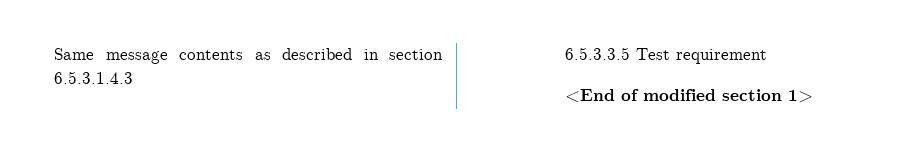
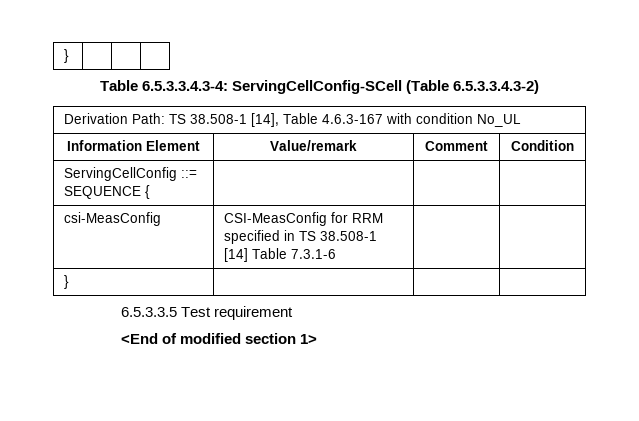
[54,48,443,64] [54,71,133,84] Same message contents as described in section 6.5.3.1.4.3 -> [63,49,69,63] [99,80,540,94] [63,113,521,127] [67,140,200,151] [270,140,357,151] [425,141,488,151] [511,140,574,151] [63,167,197,181] [63,185,150,199] [63,212,161,226] [223,212,383,226] [223,230,377,244] [223,248,336,262] [63,275,69,289] } | | | // Table 6.5.3.3.4.3-4: ServingCellConfig-SCell (Table 6.5.3.3.4.3-2) // Derivation Path: TS 38.508-1 [14], Table 4.6.3-167 with condition No_UL // Information Element | Value/remark | Comment | Condition // ServingCellConfig ::= SEQUENCE { | | | // csi-MeasConfig | CSI-MeasConfig for RRM specified in TS 38.508-1 [14] Table 7.3.1-6 | | // } | | |

